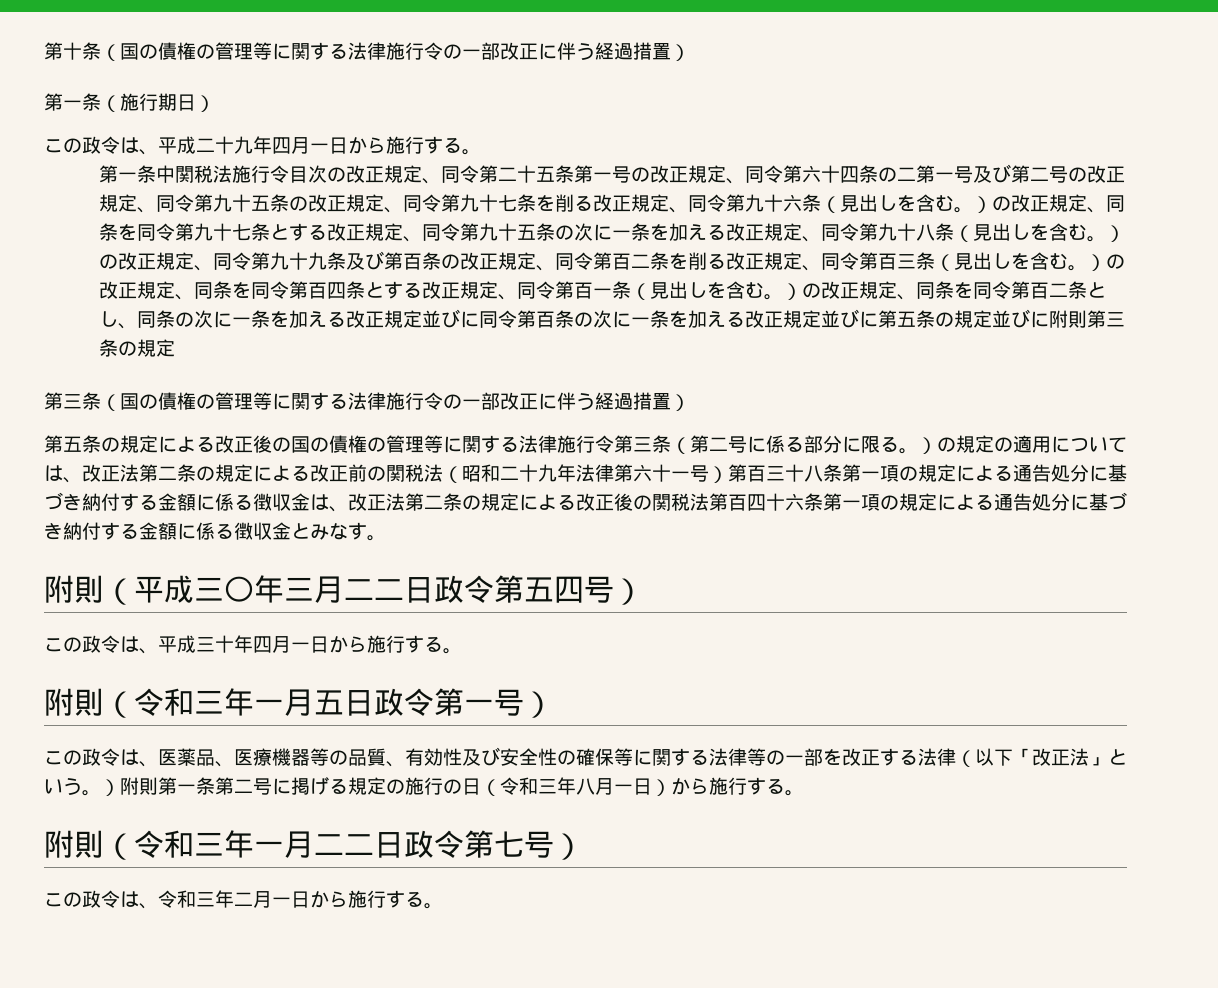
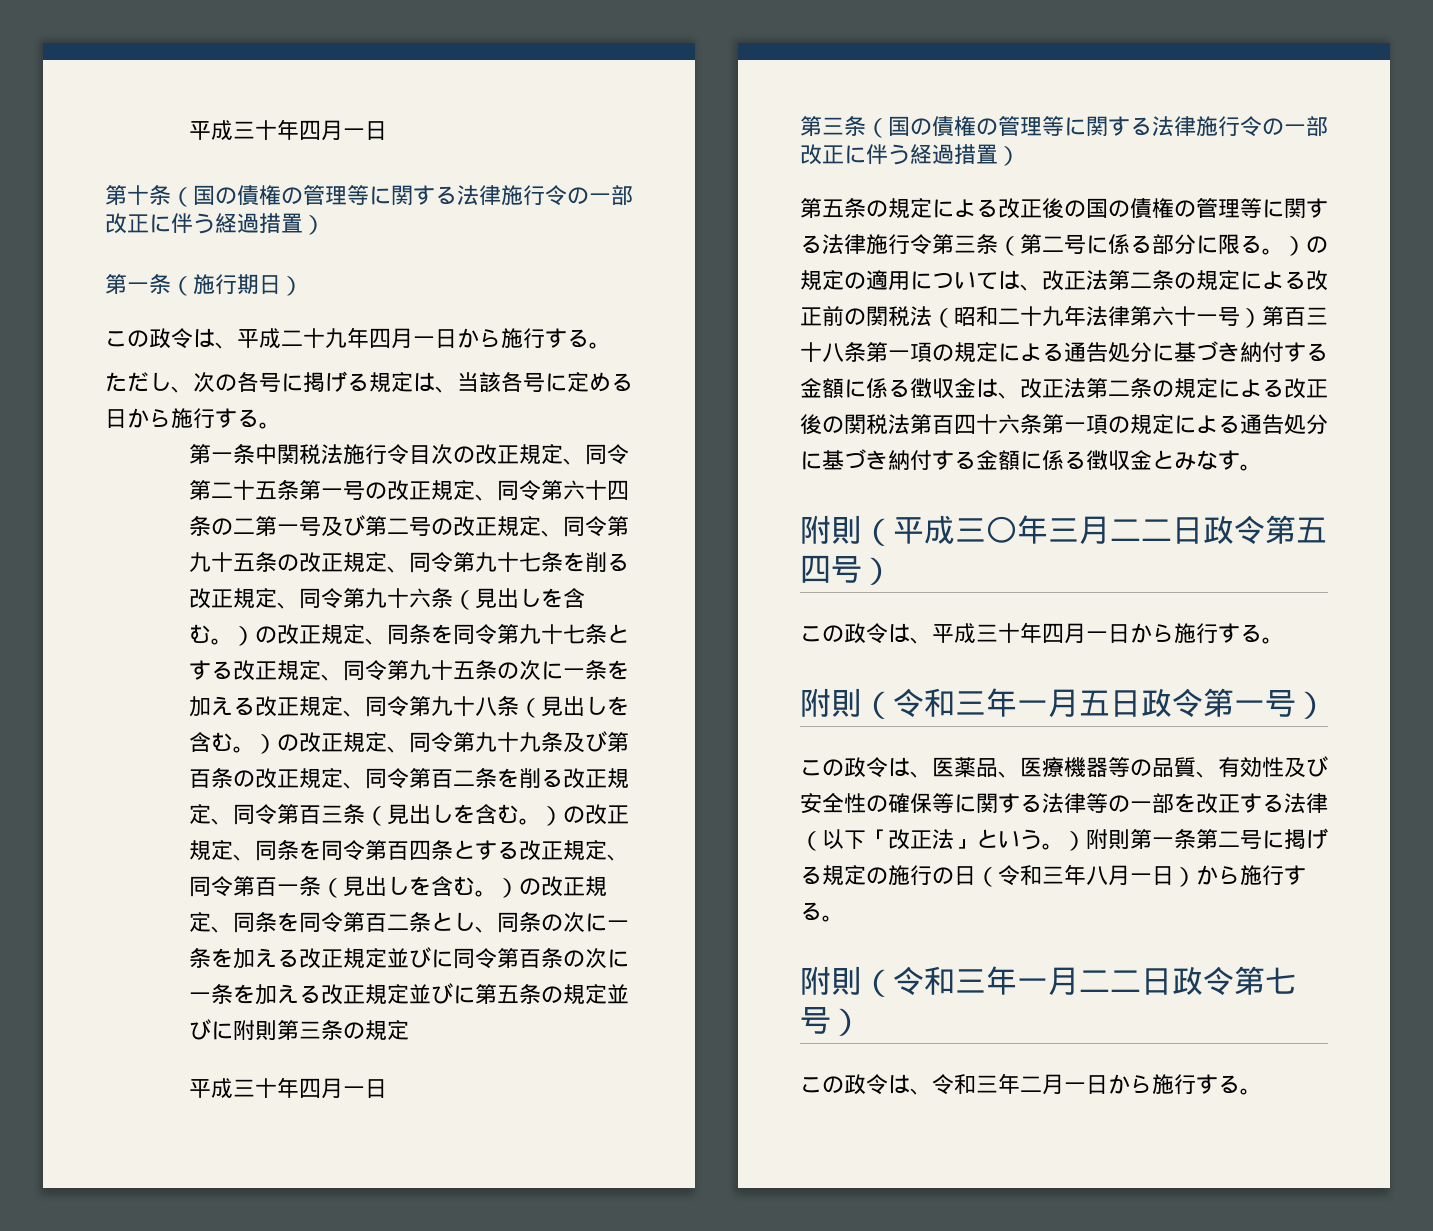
(44, 51) none -> [188,119,387,141] 平成三十年四月一日 //
(481, 152) none -> [105,371,633,393] [105,408,281,429] // ただし、次の各号に掲げる規定は、当該各号に定める日から施行する。
(175, 348) none -> [188,1077,387,1099] // 平成三十年四月一日

